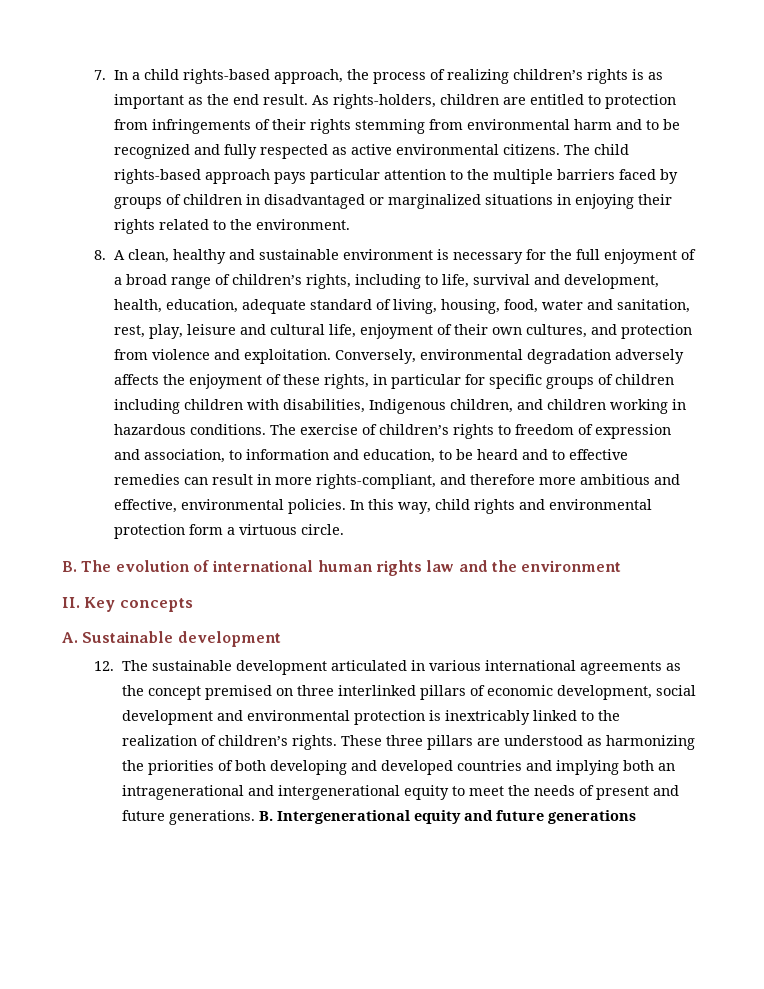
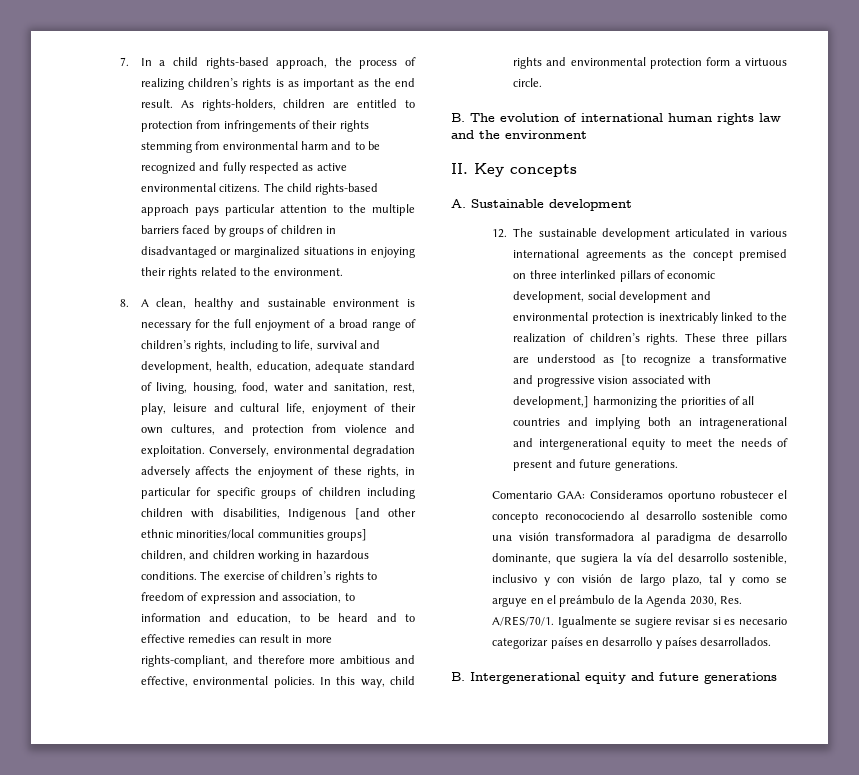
(446, 406) none -> [354,508,416,520] [140,529,367,541] [and other ethnic minorities/local communities groups]
[605,735,695,750] [121,760,453,775] harmonizing the priorities of both developing and developed -> [621,354,787,366] [513,375,711,387] [513,396,755,408] [to recognize a transformative and progressive vision associated with development,] harmonizing the priorities of all
(255, 817) none -> [492,490,787,502] [492,511,787,523] [492,532,787,544] [492,553,787,565] [492,574,787,586] [492,595,743,607] [492,616,787,628] [492,637,772,649] // Comentario GAA: Consideramos oportuno robustecer el concepto reconocociendo al desarrollo sostenible como una visión transformadora al paradigma de desarrollo dominante, que sugiera la vía del desarrollo sostenible, inclusivo y con visión de largo plazo, tal y como se arguye en el preámbulo de la Agenda 2030, Res. A/RES/70/1. Igualmente se sugiere revisar si es necesario categorizar países en desarrollo y países desarrollados. //

